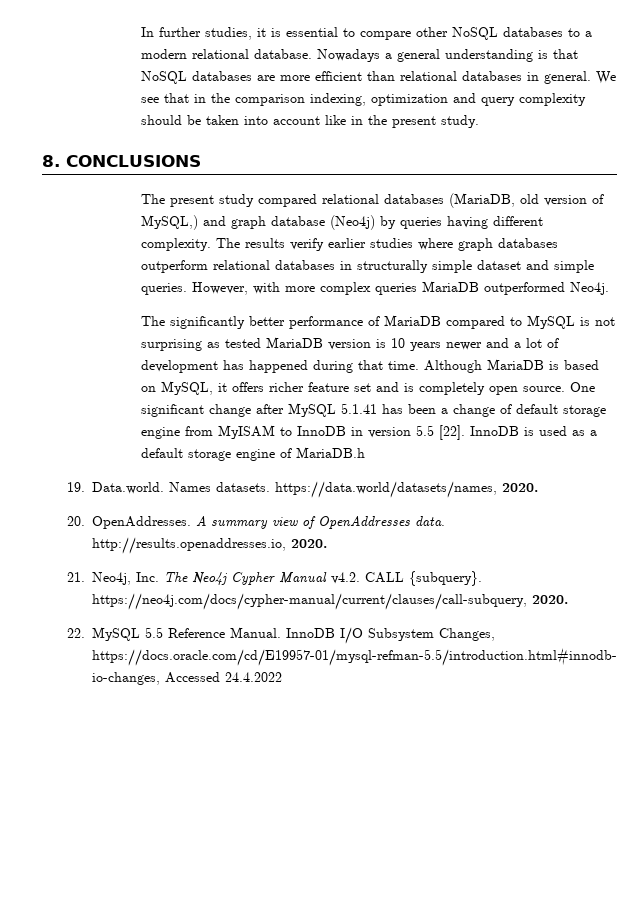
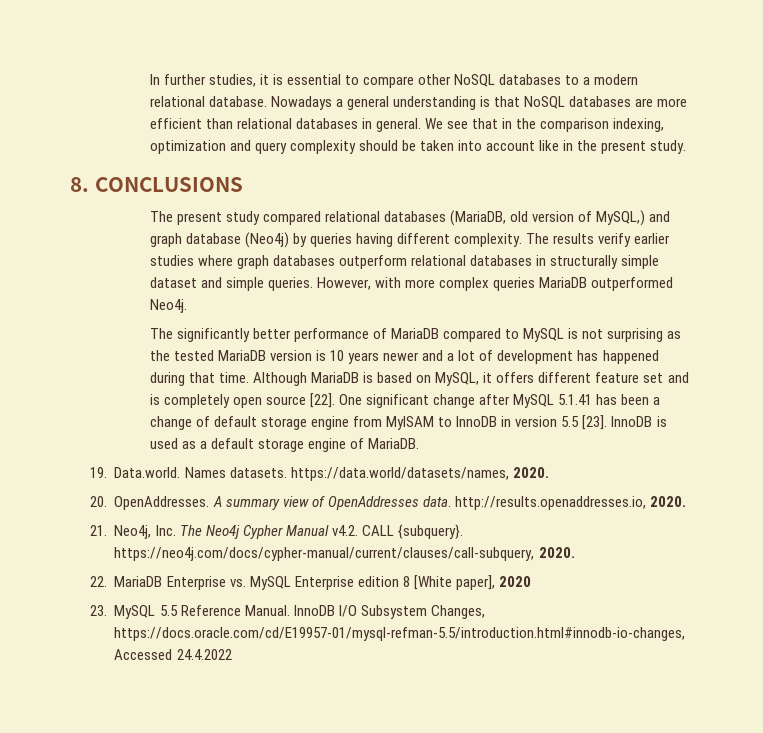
(220, 345) none -> [149,350,170,361] the
[268,382,304,392] richer -> [538,372,592,383] different
[522,386,565,392] source. -> [265,393,336,408] source [22].
[438,425,465,440] [22]. -> [582,415,608,430] [23].
[295,447,365,458] MariaDB.h -> [368,438,420,449] MariaDB.
(85, 633) none -> [114,575,531,590] [89,605,107,616] MariaDB Enterprise vs. MySQL Enterprise edition 8 [White paper], 2020 // 23.

